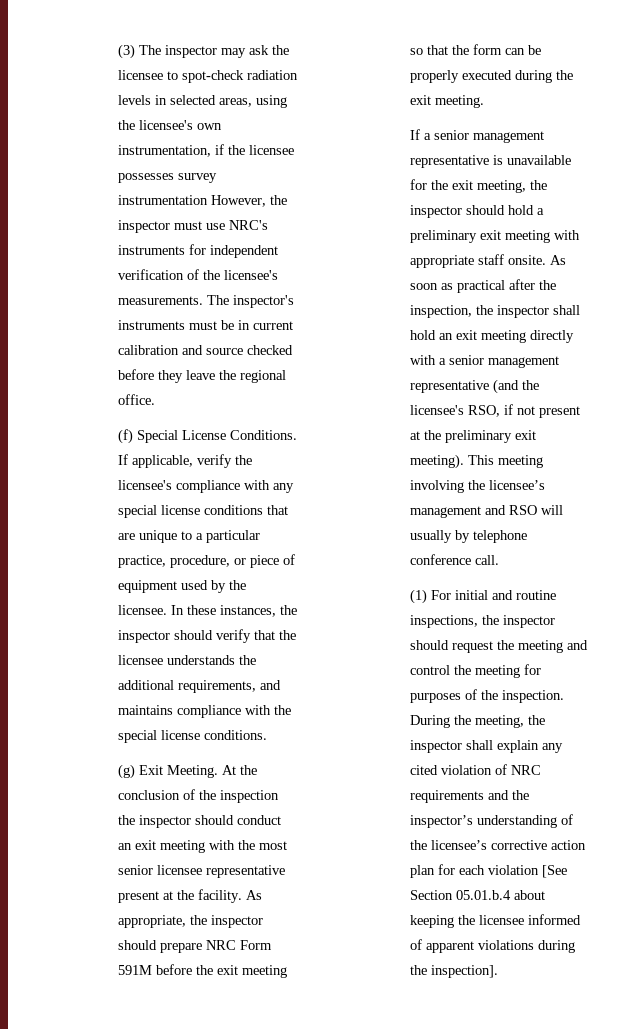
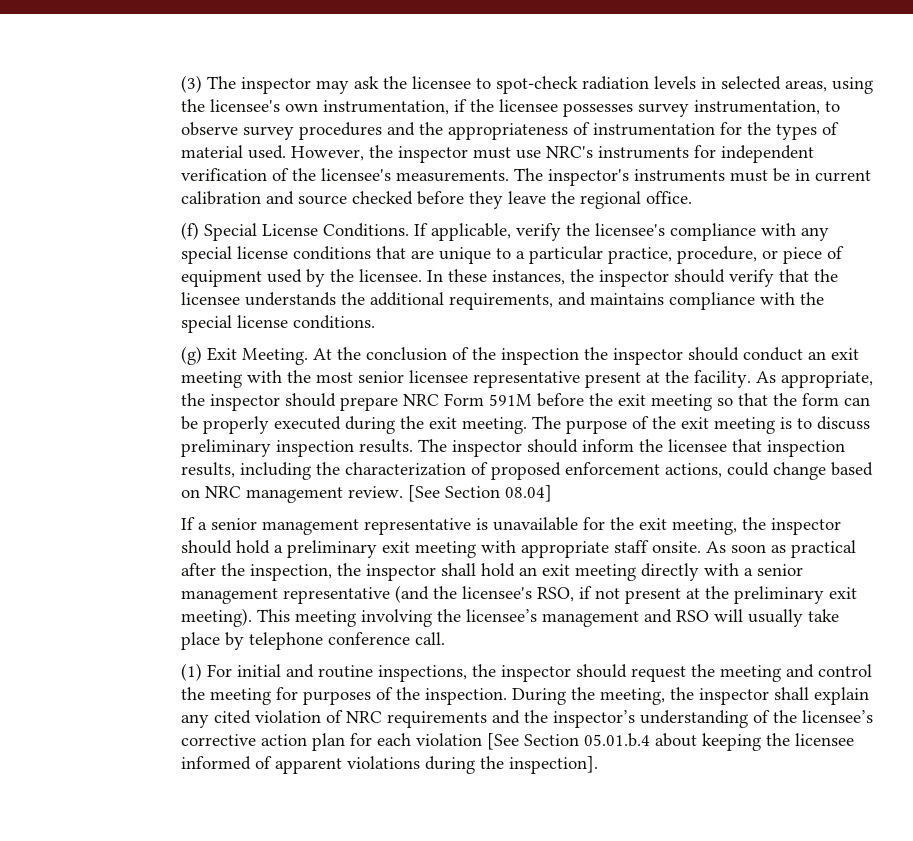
[118,195,209,205] instrumentation -> [694,100,841,115] [181,122,840,140] [181,145,287,159] instrumentation, to observe survey procedures and the appropriateness of instrumentation for the types of material used.
(485, 101) none -> [532,416,871,434] [181,439,846,457] [181,462,874,480] [181,485,553,503] The purpose of the exit meeting is to discuss preliminary inspection results. The inspector should inform the licensee that inspection results, including the characterization of proposed enforcement actions, could change based on NRC management review. [See Section 08.04]
(453, 536) none -> [808,609,840,622] [181,632,221,650] take place

